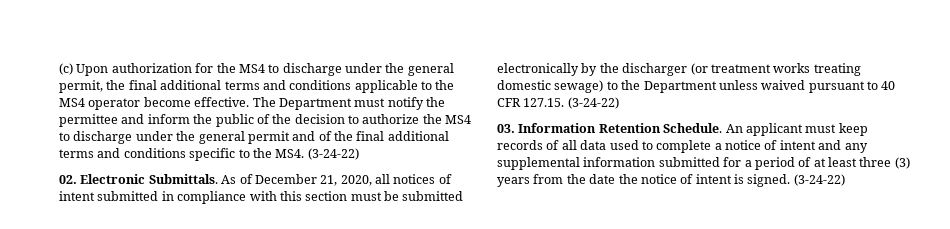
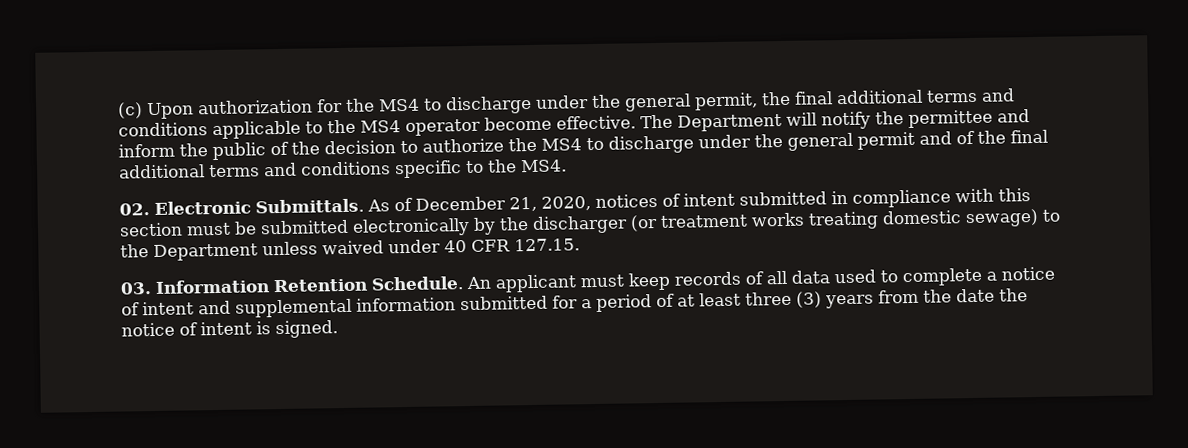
[354,98,386,107] must -> [786,112,817,126] will
[307,148,359,160] (3-24-22) -> (567, 166) none
[375,174,390,184] all -> (591, 203) none
[808,81,878,93] pursuant to -> [388,239,441,254] under
[567,97,619,109] (3-24-22) -> (580, 245) none
[844,143,868,153] any -> (231, 307) none
[793,174,845,186] (3-24-22) -> (338, 329) none

